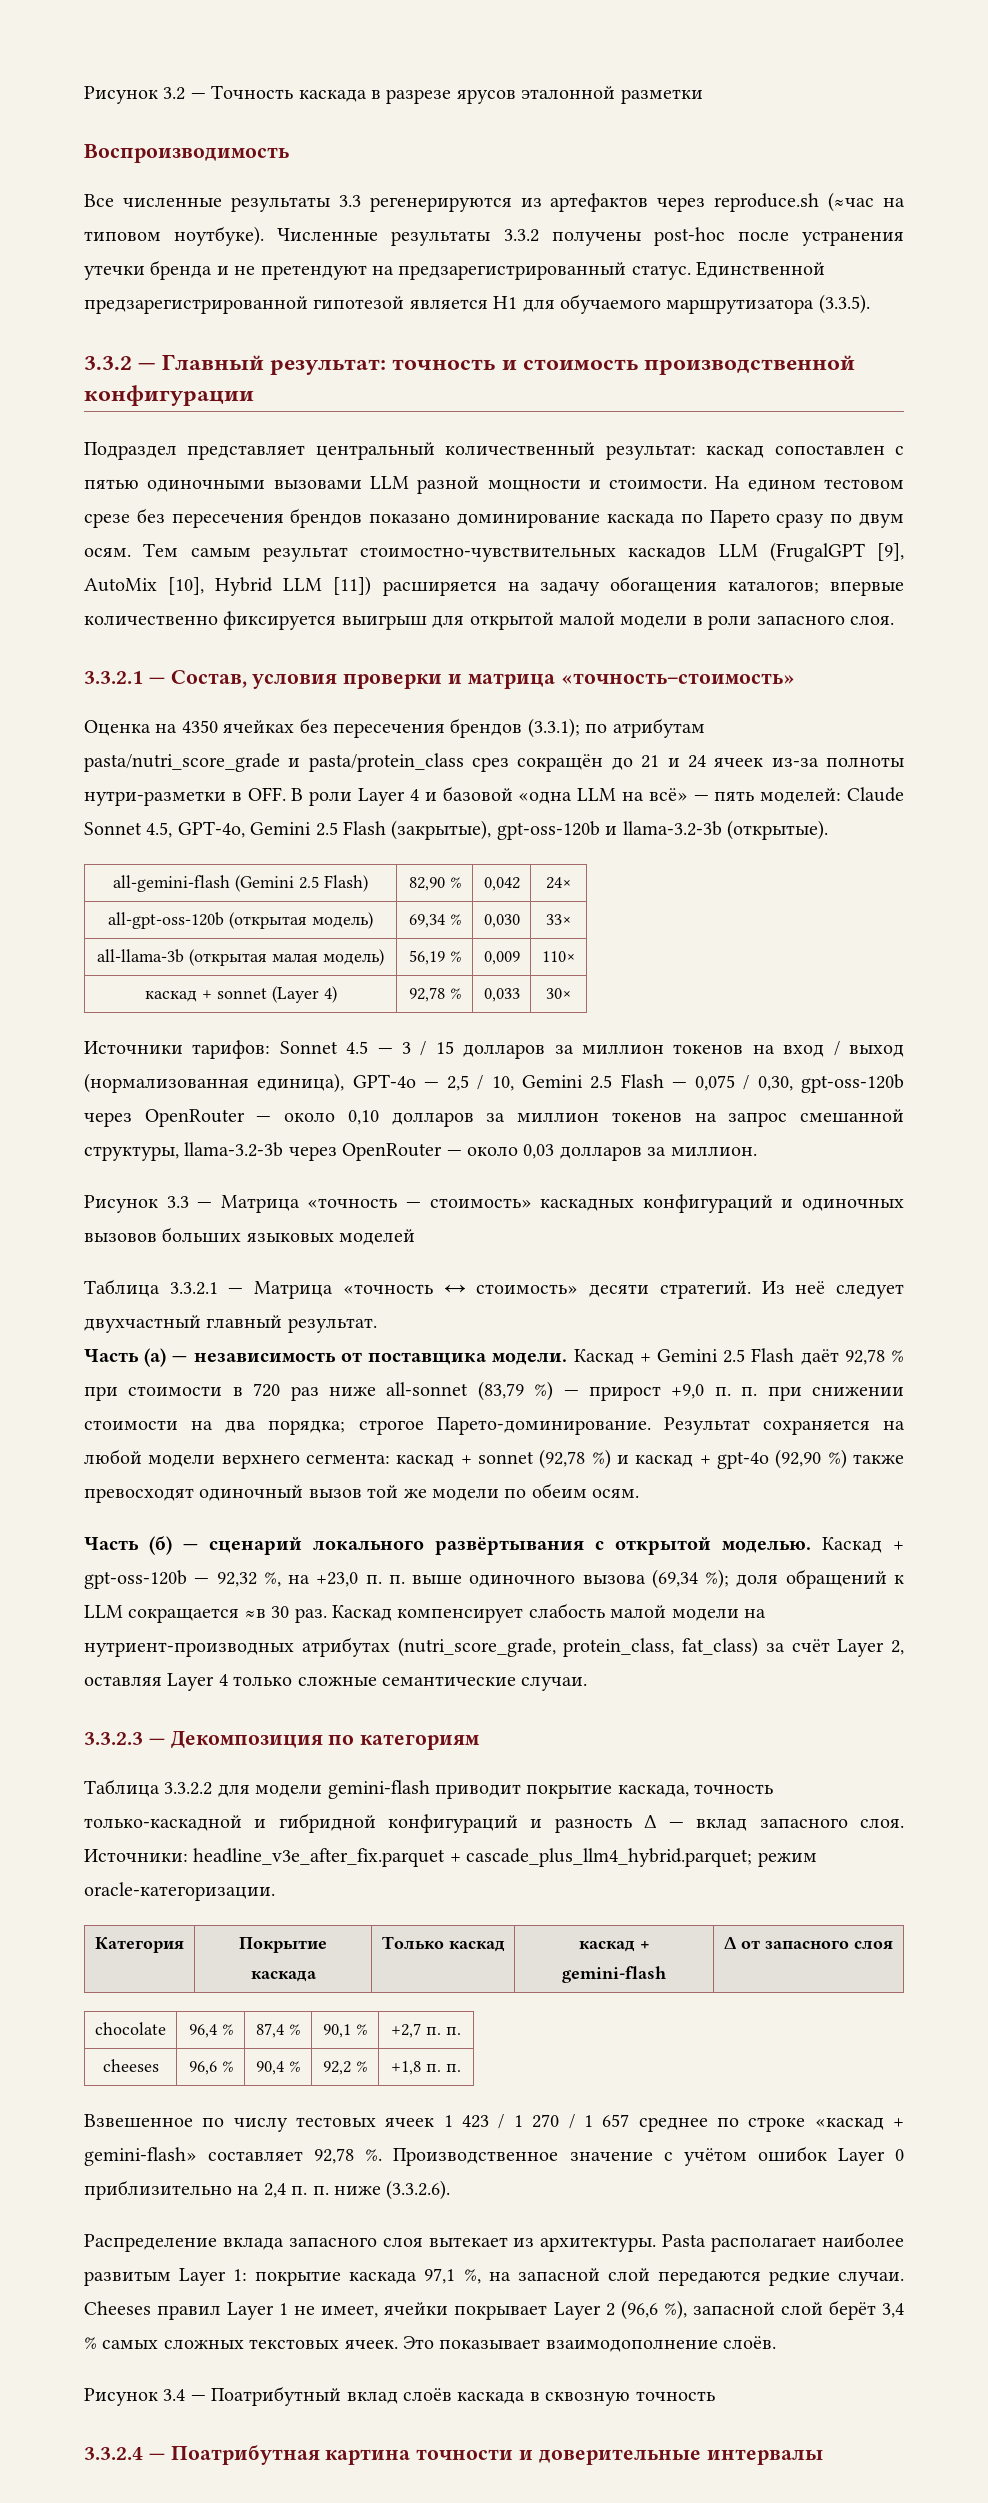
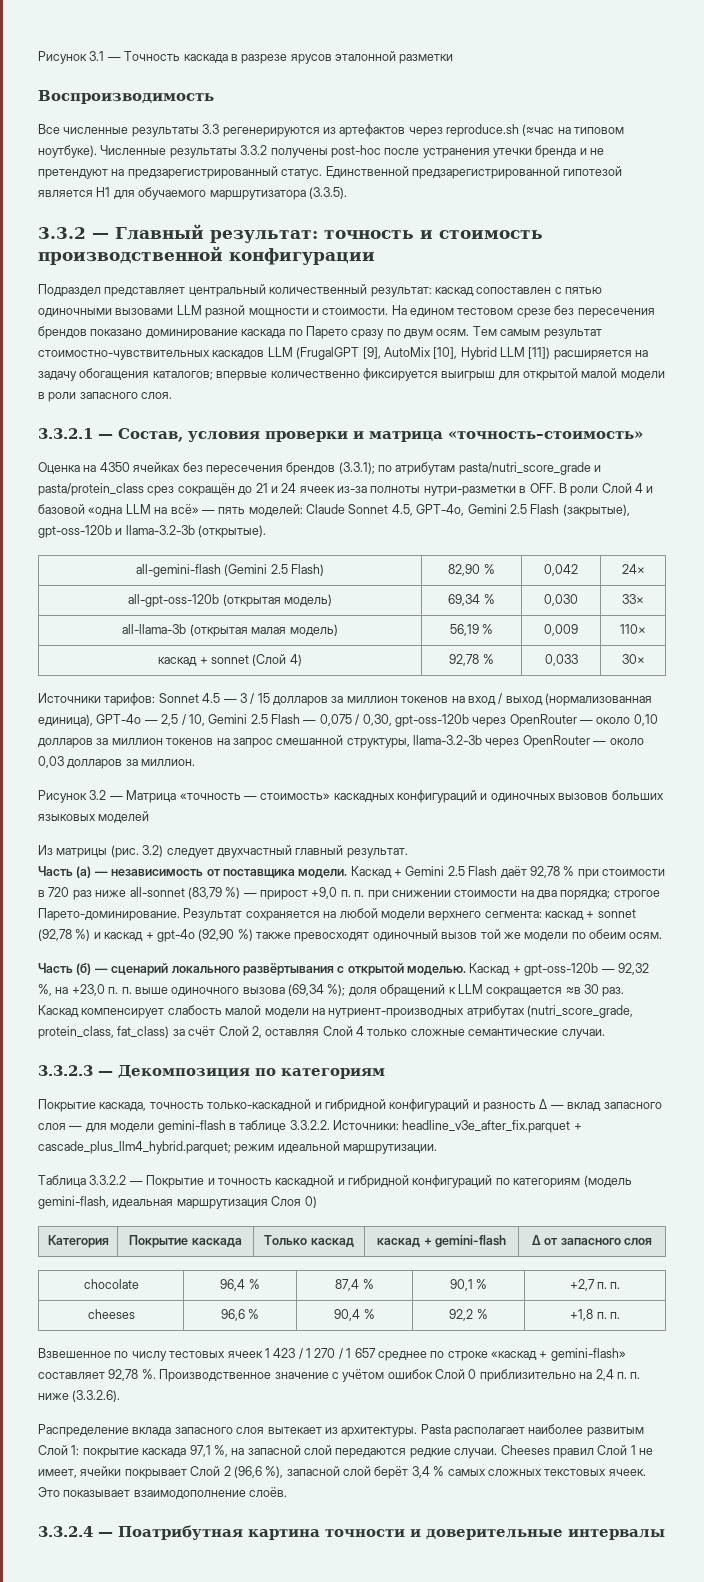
[84,86,186,104] Рисунок 3.2 -> [38,51,105,64] Рисунок 3.1
[358,788,406,806] Layer -> [601,483,632,493] Слой
[271,986,319,1003] (Layer -> [252,654,287,666] (Слой
[166,1196,189,1208] 3.3 -> [89,790,107,800] 3.2
[84,1279,826,1299] Таблица 3.3.2.1 — Матрица «точность ↔ стоимость» десяти стратегий. Из неё -> [38,845,164,858] Из матрицы (рис. 3.2)
[837,1639,885,1657] Layer -> [218,1026,249,1036] Слой
[167,1673,215,1691] Layer -> [322,1026,353,1036] Слой
[84,1779,613,1799] Таблица 3.3.2.2 для модели gemini-flash приводит покрытие -> [38,1099,96,1112] Покрытие
[859,1818,904,1828] слоя. -> [38,1120,330,1133] слоя — для модели gemini-flash в таблице 3.3.2.2.
[84,1882,275,1901] oracle-категоризации. -> [277,1141,438,1154] [38,1175,632,1188] [38,1196,317,1209] идеальной маршрутизации. // Таблица 3.3.2.2 — Покрытие и точность каскадной и гибридной конфигураций по категориям (модель gemini-flash, идеальная маршрутизация Слоя 0)
[837,2148,885,2166] Layer -> [435,1369,465,1379] Слой
[179,2268,227,2286] Layer -> [38,1445,68,1455] Слой
[227,2302,275,2320] Layer -> [597,1445,628,1455] Слой
[553,2302,601,2320] Layer -> [190,1466,221,1476] Слой
[84,2386,715,2406] // Рисунок 3.4 — Поатрибутный вклад слоёв каскада в сквозную точность -> (288, 1492) none

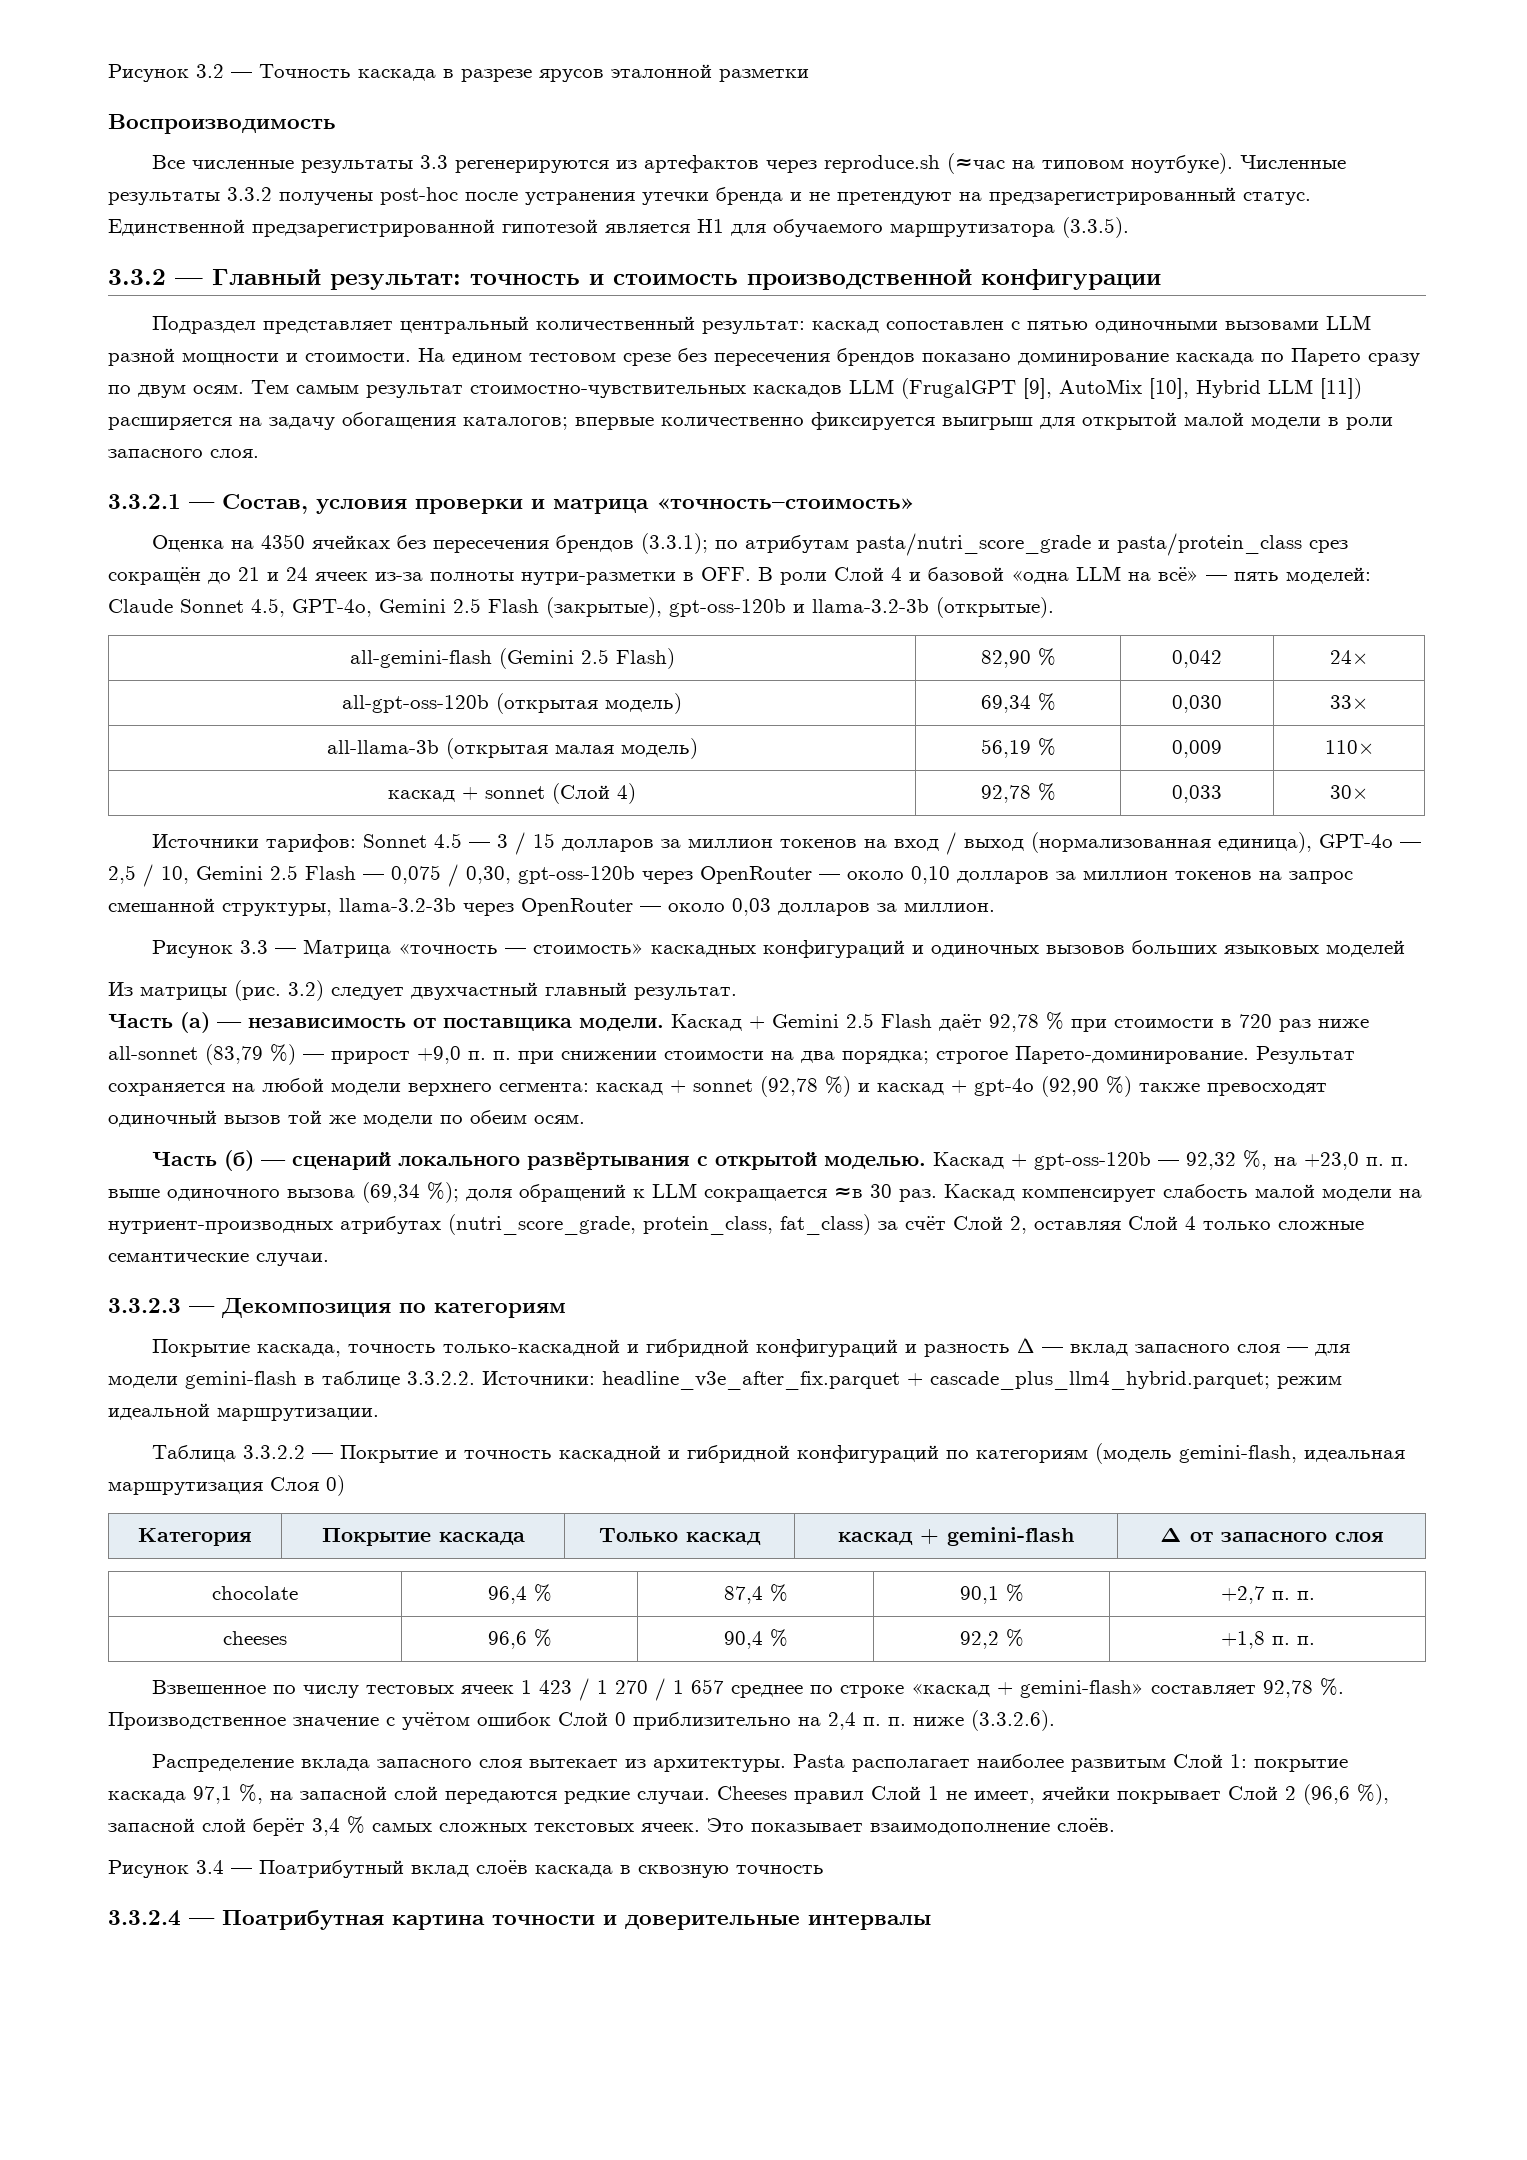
[38,51,105,64] Рисунок 3.1 -> [108,64,224,82] Рисунок 3.2
[89,790,107,800] 3.2 -> [240,940,269,954] 3.3
(288, 1492) none -> [108,1860,824,1878] // Рисунок 3.4 — Поатрибутный вклад слоёв каскада в сквозную точность

